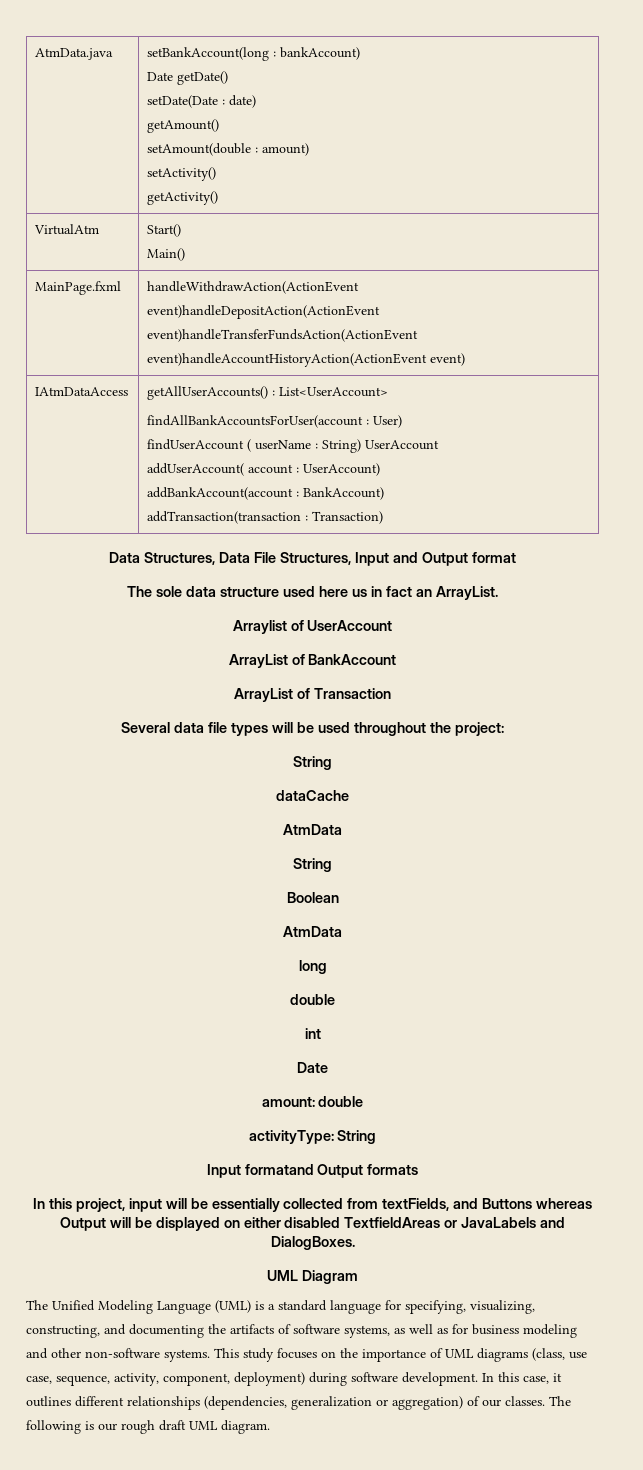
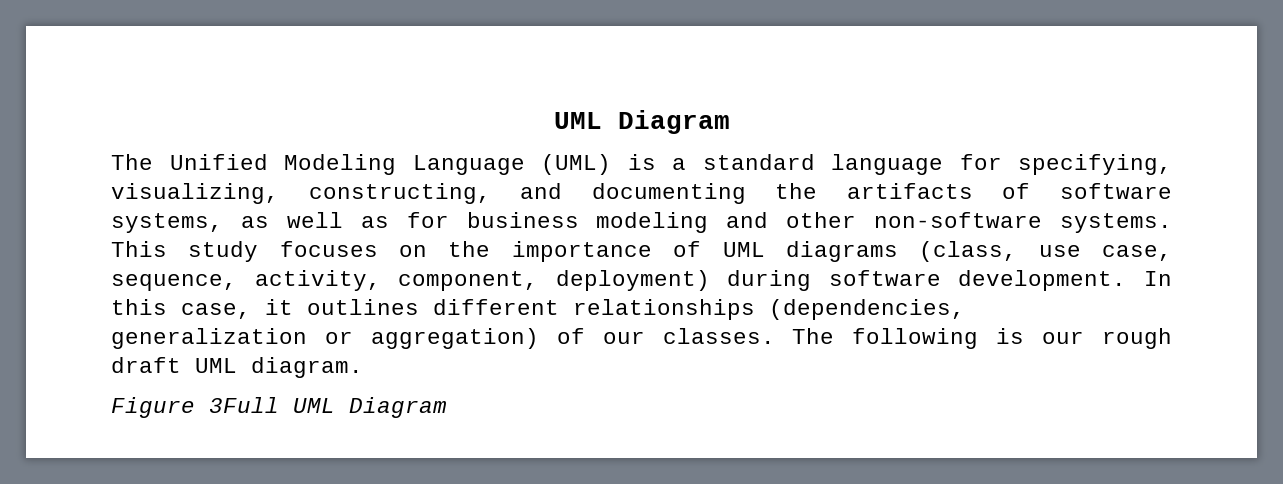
[35,48,114,60] [147,47,361,61] [147,71,229,85] [147,95,257,108] [147,119,220,133] [147,143,310,156] [147,167,217,181] [147,191,219,205] [34,224,100,235] [147,224,182,237] [147,248,186,261] [35,281,122,295] [147,281,360,294] [147,305,381,319] [147,329,419,342] [147,353,466,367] [35,387,129,396] [147,386,389,400] [147,415,403,428] [147,439,440,453] [147,463,381,476] [147,487,385,500] [147,511,384,524] [109,552,516,566] [127,586,498,600] [232,620,393,634] [228,654,397,668] [234,688,391,702] [121,722,504,736] [293,756,332,770] [276,790,349,801] [283,824,342,835] [293,858,332,872] [286,892,339,903] [283,926,342,937] [298,960,327,974] [290,994,335,1005] [304,1028,321,1039] [297,1062,328,1073] [261,1096,364,1107] [248,1130,377,1144] [206,1164,419,1178] [33,1198,592,1212] [59,1217,566,1231] [270,1236,355,1250] AtmData.java | setBankAccount(long : bankAccount) // Date getDate() // setDate(Date : date) // getAmount() // setAmount(double : amount) // setActivity() // getActivity() // VirtualAtm | Start() // Main() // MainPage.fxml | handleWithdrawAction(ActionEvent event)handleDepositAction(ActionEvent event)handleTransferFundsAction(ActionEvent event)handleAccountHistoryAction(ActionEvent event) // IAtmDataAccess | getAllUserAccounts() : List<UserAccount> // findAllBankAccountsForUser(account : User) // findUserAccount ( userName : String) UserAccount // addUserAccount( account : UserAccount) // addBankAccount(account : BankAccount) // addTransaction(transaction : Transaction) // Data Structures, Data File Structures, Input and Output format // The sole data structure used here us in fact an ArrayList. // Arraylist of UserAccount // ArrayList of BankAccount // ArrayList of Transaction // Several data file types will be used throughout the project: // String // dataCache // AtmData // String // Boolean // AtmData // long // double // int // Date // amount: double // activityType: String // Input formatand Output formats // In this project, input will be essentially collected from textFields, and Buttons whereas Output will be displayed on either disabled TextfieldAreas or JavaLabels and DialogBoxes. // -> (553, 120) none
(270, 1427) none -> [111,397,447,418] // Figure 3Full UML Diagram

